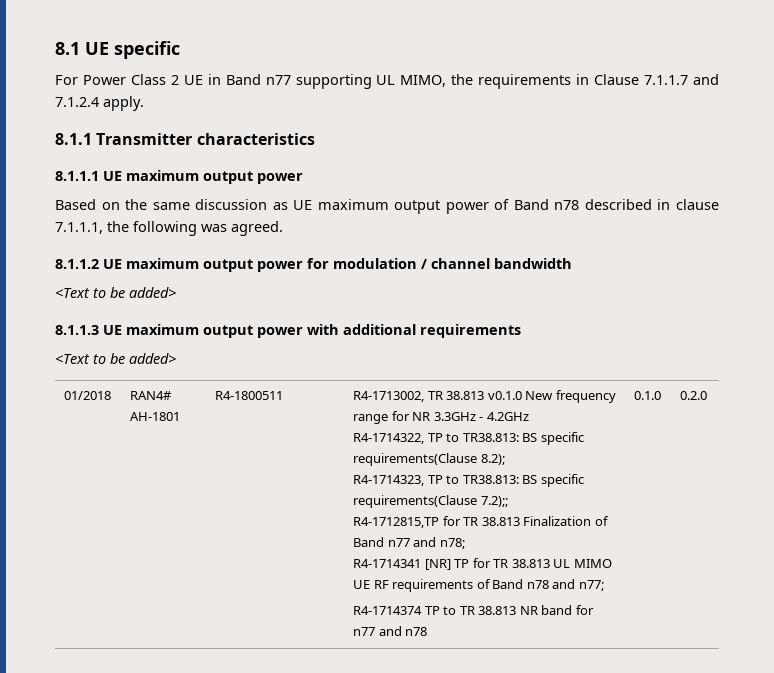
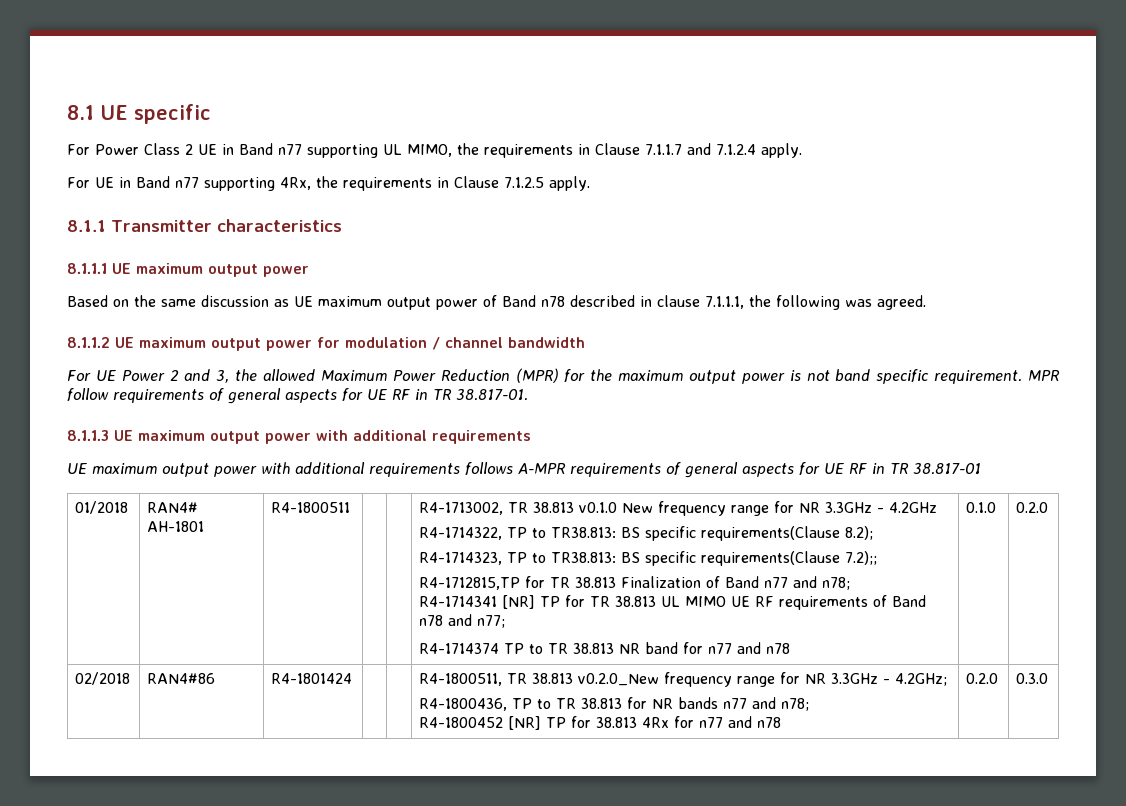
(144, 103) none -> [67,176,590,191] // For UE in Band n77 supporting 4Rx, the requirements in Clause 7.1.2.5 apply.
[55,287,176,298] <Text to be added> -> [67,368,1061,384] [67,388,528,404] For UE Power 2 and 3, the allowed Maximum Power Reduction (MPR) for the maximum output power is not band specific requirement. MPR follow requirements of general aspects for UE RF in TR 38.817-01.
[55,353,176,364] <Text to be added> -> [67,462,981,478] UE maximum output power with additional requirements follows A-MPR requirements of general aspects for UE RF in TR 38.817-01
(708, 395) none -> [75,672,131,685] [147,673,216,684] [271,673,353,684] [419,672,948,687] [419,697,810,711] [419,716,782,730] [966,673,999,684] [1016,673,1049,684] // 02/2018 | RAN4#86 | R4-1801424 | | | R4-1800511, TR 38.813 v0.2.0_New frequency range for NR 3.3GHz - 4.2GHz; // R4-1800436, TP to TR 38.813 for NR bands n77 and n78; // R4-1800452 [NR] TP for 38.813 4Rx for n77 and n78 | 0.2.0 | 0.3.0

